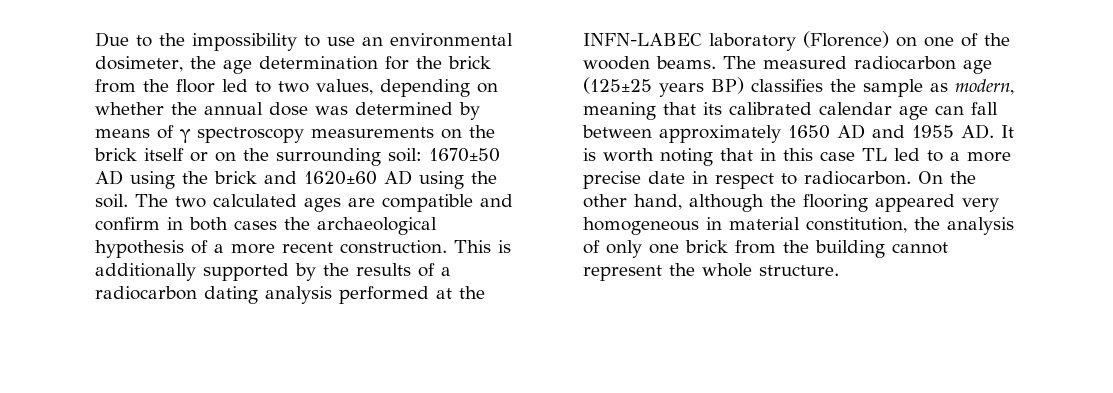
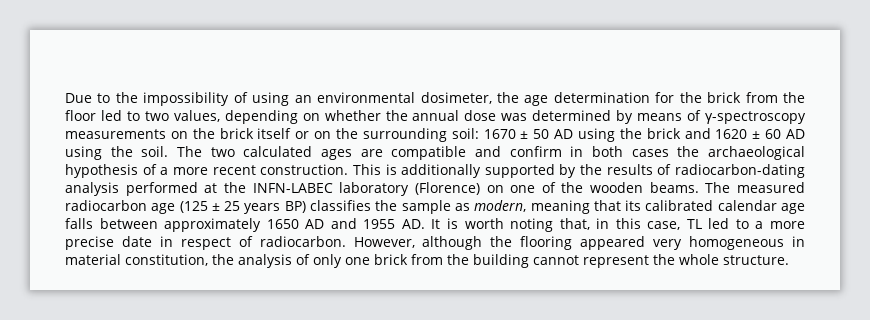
[304,35,355,47] to use -> [233,92,290,106] of using
[180,127,304,143] γ spectroscopy -> [705,111,806,124] γ-spectroscopy
[429,148,500,162] 1670±50 -> [483,129,550,139] 1670 ± 50
[304,171,377,185] 1620±60 -> [715,129,782,139] 1620 ± 60
[441,267,451,276] [95,286,258,304] a radiocarbon dating -> [675,164,805,178] radiocarbon-dating
[583,77,652,94] (125±25 -> [179,201,241,213] (125 ± 25
[935,102,998,115] can fall -> [65,218,93,229] falls
[720,148,753,161] that -> [559,218,590,230] that,
[820,151,855,161] case -> [647,221,681,230] case,
[781,171,976,185] [583,194,682,210] to radiocarbon. On the other hand, -> [238,236,415,248] of radiocarbon. However,

